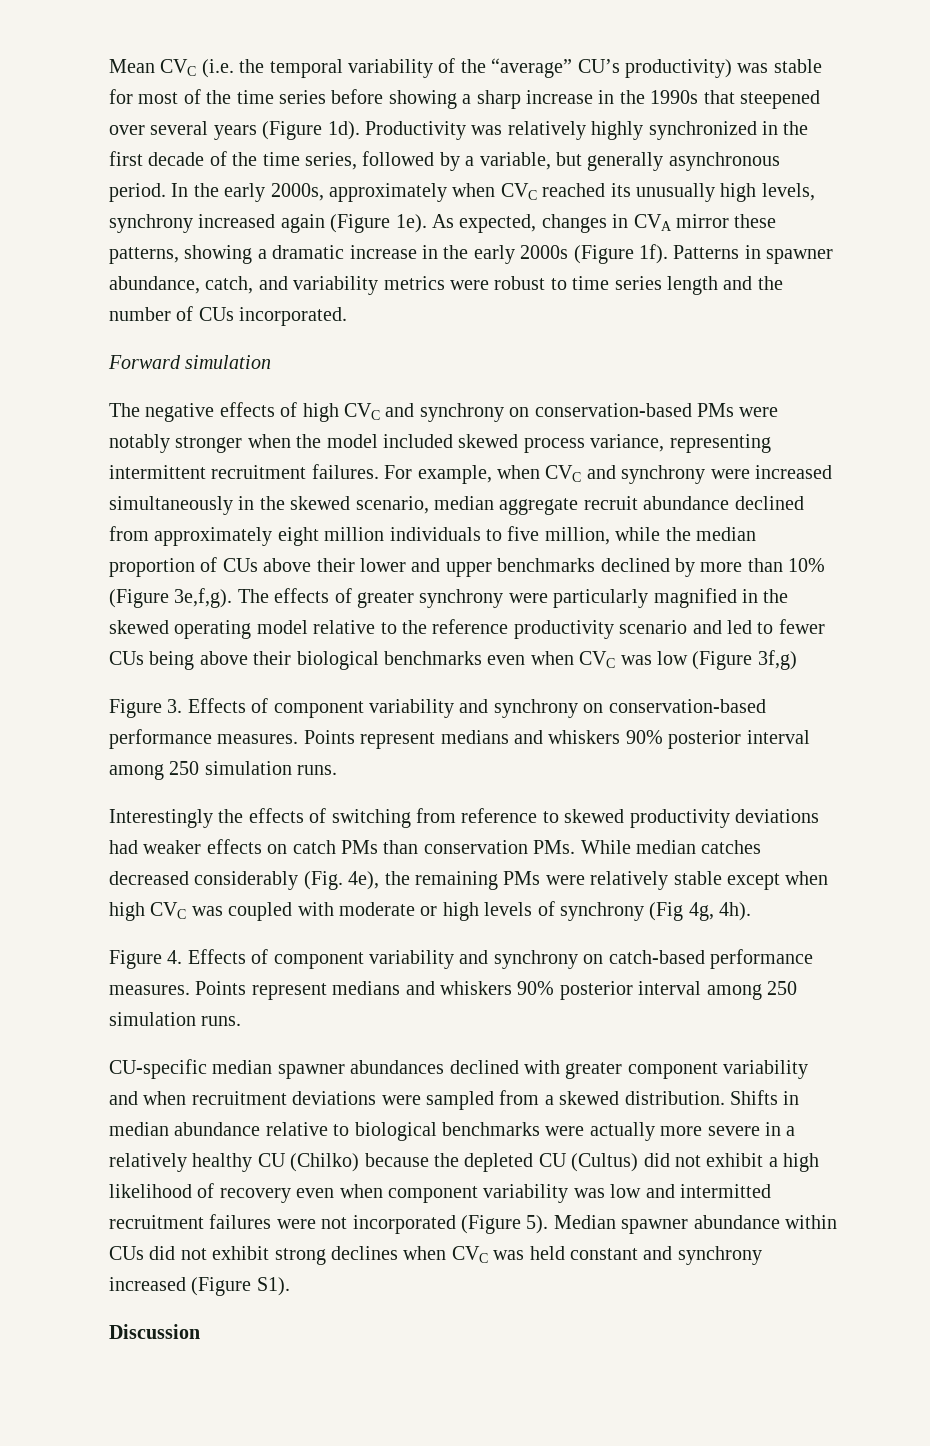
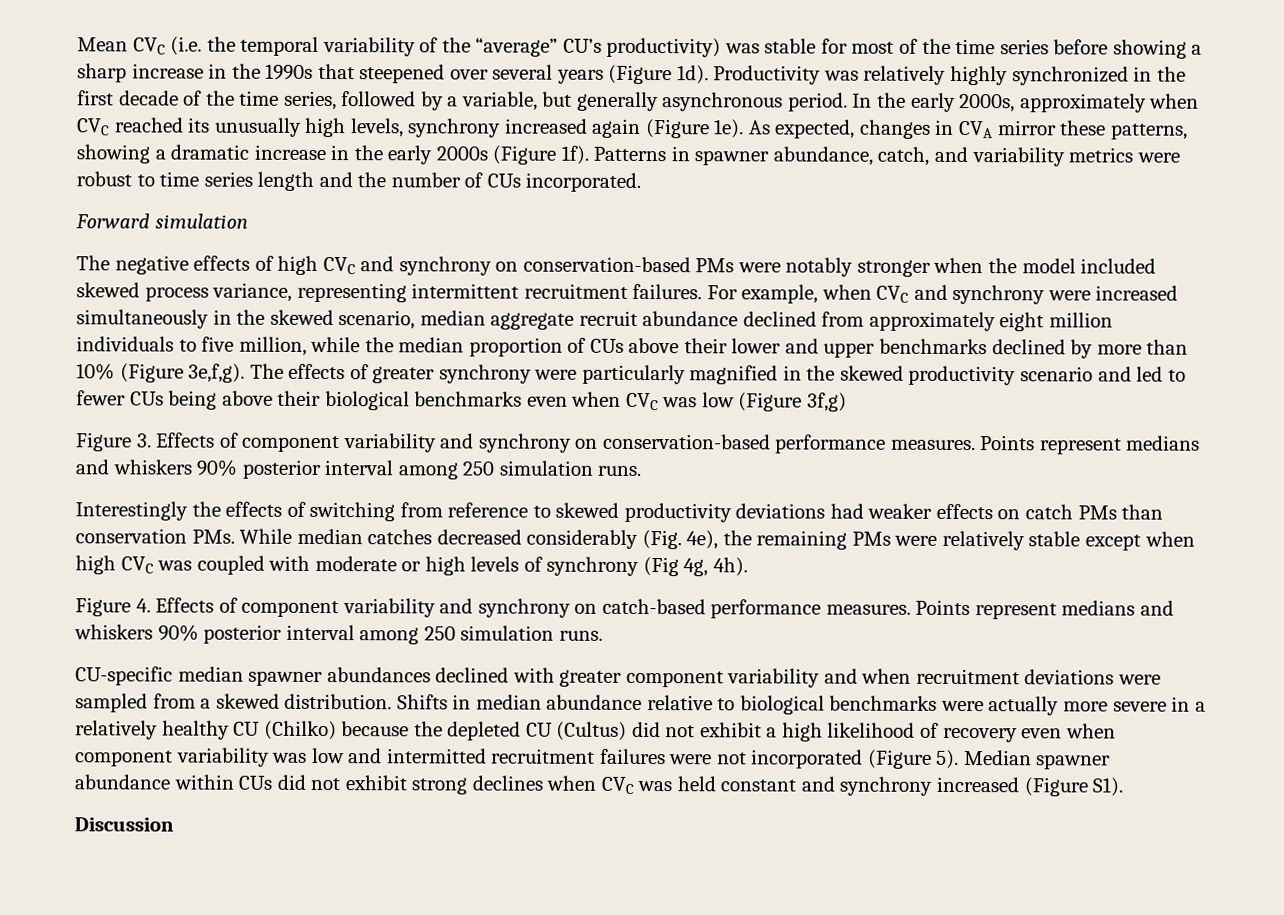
[174,619,509,639] operating model relative to the reference -> (904, 373) none

